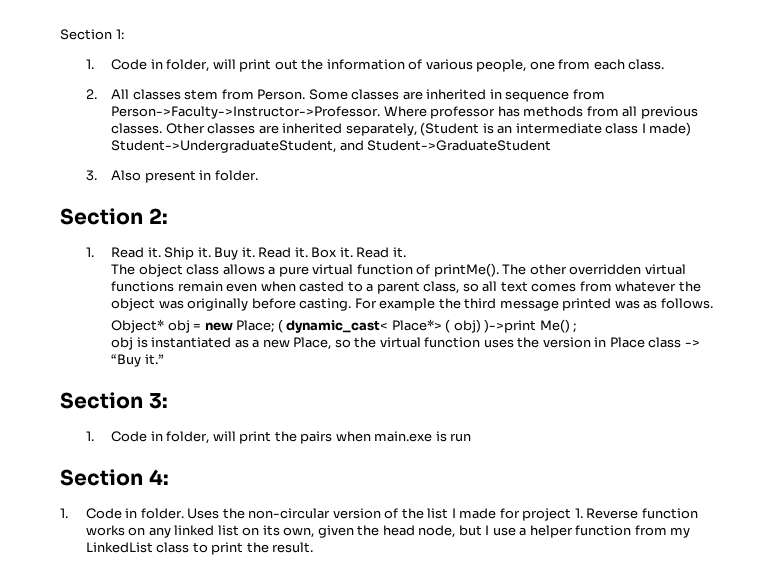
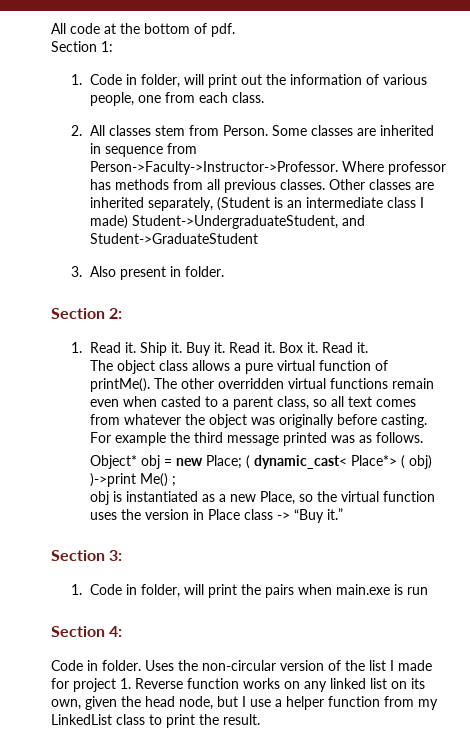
(60, 34) none -> [51,23,235,37] All code at the bottom of pdf. //
[60,508,68,518] 1. -> (123, 631) none

